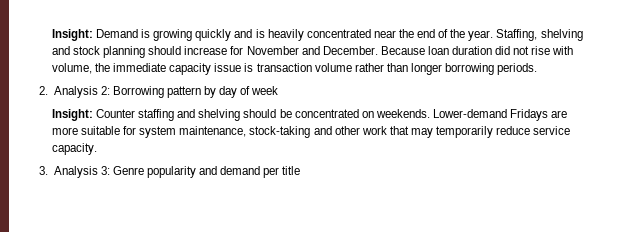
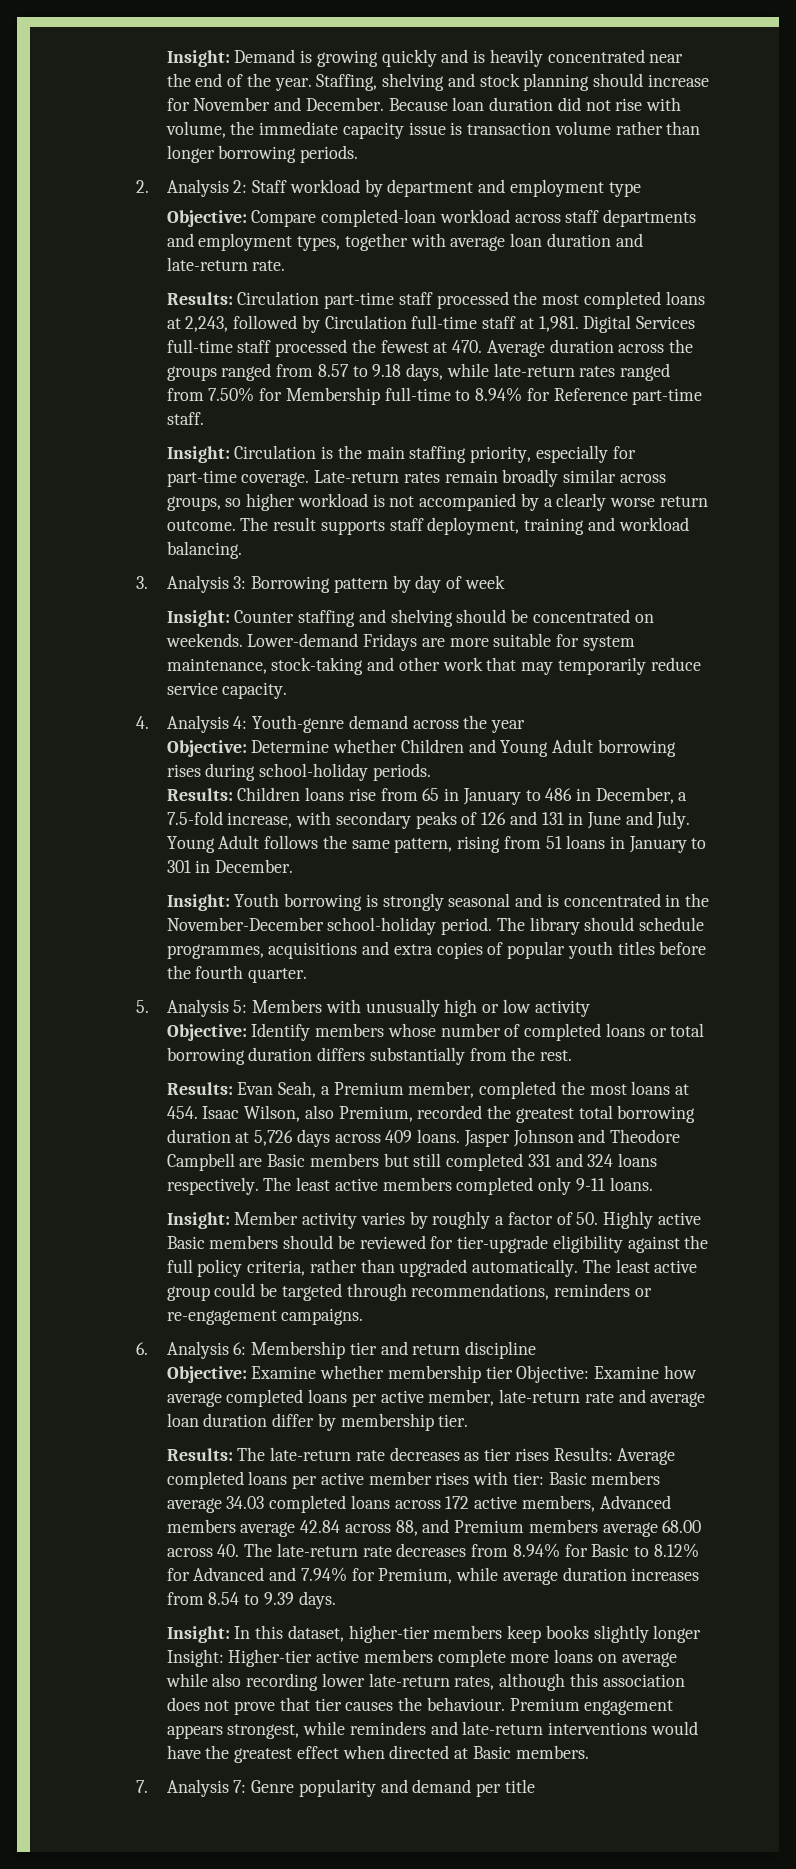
(110, 90) none -> [252,179,641,197] [166,209,697,227] [166,233,643,251] [166,257,286,271] [166,291,705,309] [166,315,695,333] [166,339,693,357] [166,363,670,381] [166,387,703,405] [166,412,204,425] [166,445,636,463] [166,469,666,487] [166,493,708,511] [166,517,689,535] [166,541,242,559] [136,575,247,593] Staff workload by department and employment type // Objective: Compare completed-loan workload across staff departments and employment types, together with average loan duration and late-return rate. // Results: Circulation part-time staff processed the most completed loans at 2,243, followed by Circulation full-time staff at 1,981. Digital Services full-time staff processed the fewest at 470. Average duration across the groups ranged from 8.57 to 9.18 days, while late-return rates ranged from 7.50% for Membership full-time to 8.94% for Reference part-time staff. // Insight: Circulation is the main staffing priority, especially for part-time coverage. Late-return rates remain broadly similar across groups, so higher workload is not accompanied by a clearly worse return outcome. The result supports staff deployment, training and workload balancing. // 3. Analysis 3:
[38,166,110,178] 3. Analysis 3: -> [136,715,526,733] [166,739,676,757] [166,763,431,781] [166,787,688,805] [166,811,691,829] [166,835,707,853] [166,859,294,873] [166,893,709,911] [166,917,705,935] [166,941,707,959] [166,965,308,983] [136,999,590,1017] [166,1023,705,1041] [166,1047,573,1065] [166,1081,689,1099] [166,1105,696,1123] [166,1129,680,1147] [166,1153,657,1171] [166,1177,653,1195] [166,1211,701,1229] [166,1235,709,1253] [166,1259,698,1277] [166,1283,652,1301] [166,1308,364,1325] [136,1341,537,1359] [166,1365,697,1383] [166,1389,706,1407] [166,1413,469,1431] [166,1447,676,1465] [166,1471,661,1489] [166,1495,671,1513] [166,1519,702,1537] [166,1543,699,1558] [166,1567,700,1585] [166,1591,336,1609] [166,1625,702,1643] [166,1649,677,1667] [165,1673,685,1691] [166,1697,674,1715] [166,1721,698,1739] [166,1745,589,1763] [136,1779,247,1797] 4. Analysis 4: Youth-genre demand across the year // Objective: Determine whether Children and Young Adult borrowing rises during school-holiday periods. // Results: Children loans rise from 65 in January to 486 in December, a 7.5-fold increase, with secondary peaks of 126 and 131 in June and July. Young Adult follows the same pattern, rising from 51 loans in January to 301 in December. // Insight: Youth borrowing is strongly seasonal and is concentrated in the November-December school-holiday period. The library should schedule programmes, acquisitions and extra copies of popular youth titles before the fourth quarter. // 5. Analysis 5: Members with unusually high or low activity // Objective: Identify members whose number of completed loans or total borrowing duration differs substantially from the rest. // Results: Evan Seah, a Premium member, completed the most loans at 454. Isaac Wilson, also Premium, recorded the greatest total borrowing duration at 5,726 days across 409 loans. Jasper Johnson and Theodore Campbell are Basic members but still completed 331 and 324 loans respectively. The least active members completed only 9-11 loans. // Insight: Member activity varies by roughly a factor of 50. Highly active Basic members should be reviewed for tier-upgrade eligibility against the full policy criteria, rather than upgraded automatically. The least active group could be targeted through recommendations, reminders or re-engagement campaigns. // 6. Analysis 6: Membership tier and return discipline // Objective: Examine whether membership tier Objective: Examine how average completed loans per active member, late-return rate and average loan duration differ by membership tier. // Results: The late-return rate decreases as tier rises Results: Average completed loans per active member rises with tier: Basic members average 34.03 completed loans across 172 active members, Advanced members average 42.84 across 88, and Premium members average 68.00 across 40. The late-return rate decreases from 8.94% for Basic to 8.12% for Advanced and 7.94% for Premium, while average duration increases from 8.54 to 9.39 days. // Insight: In this dataset, higher-tier members keep books slightly longer Insight: Higher-tier active members complete more loans on average while also recording lower late-return rates, although this association does not prove that tier causes the behaviour. Premium engagement appears strongest, while reminders and late-return interventions would have the greatest effect when directed at Basic members. // 7. Analysis 7:

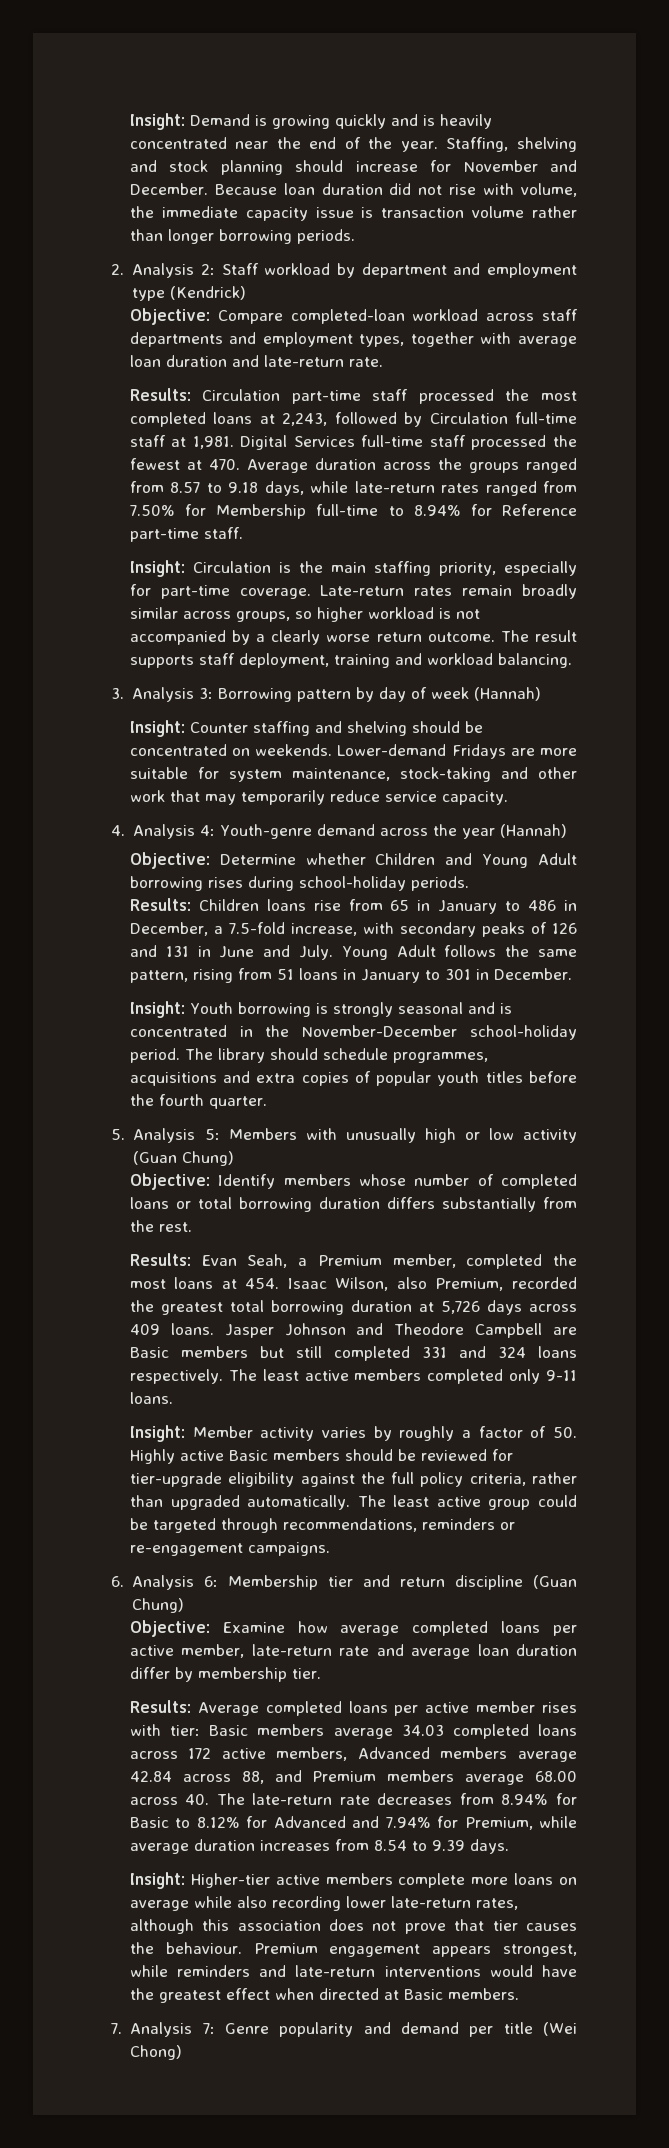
(641, 189) none -> [170,286,247,300] (Kendrick)
(505, 582) none -> [474,687,542,701] (Hannah)
(526, 726) none -> [500,824,568,838] (Hannah)
(590, 1008) none -> [133,1151,235,1166] (Guan Chung)
[166,1365,660,1383] // Objective: Examine whether membership tier Objective: Examine -> [533,1575,577,1589] [132,1598,185,1613] [129,1620,285,1637] (Guan Chung) // Objective: Examine
[237,1447,613,1461] The late-return rate decreases as tier rises Results: -> (191, 1706) none
[234,1625,702,1643] [166,1649,224,1667] In this dataset, higher-tier members keep books slightly longer Insight: -> (185, 1880) none
(535, 1786) none -> [542,2022,577,2036] [130,2045,183,2060] (Wei Chong)

